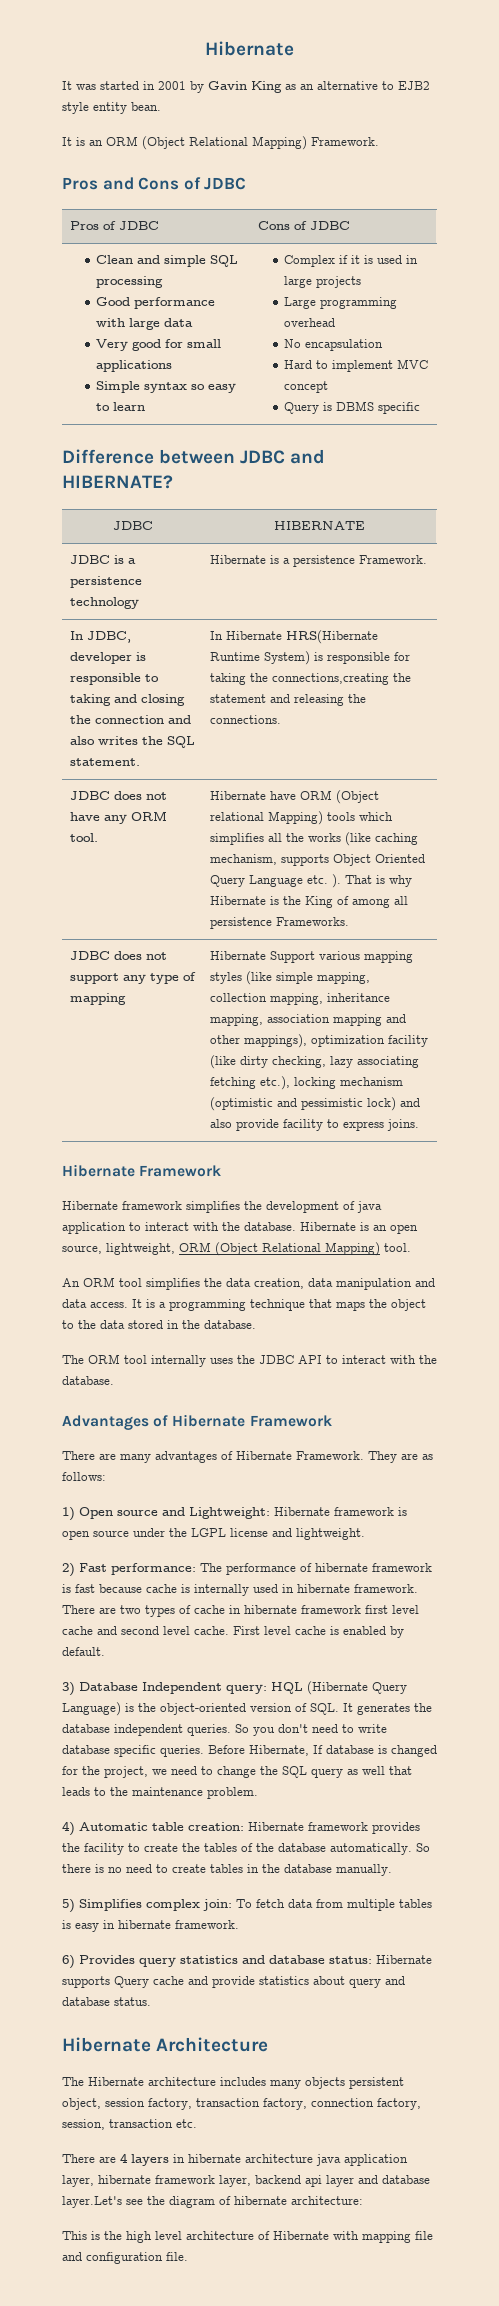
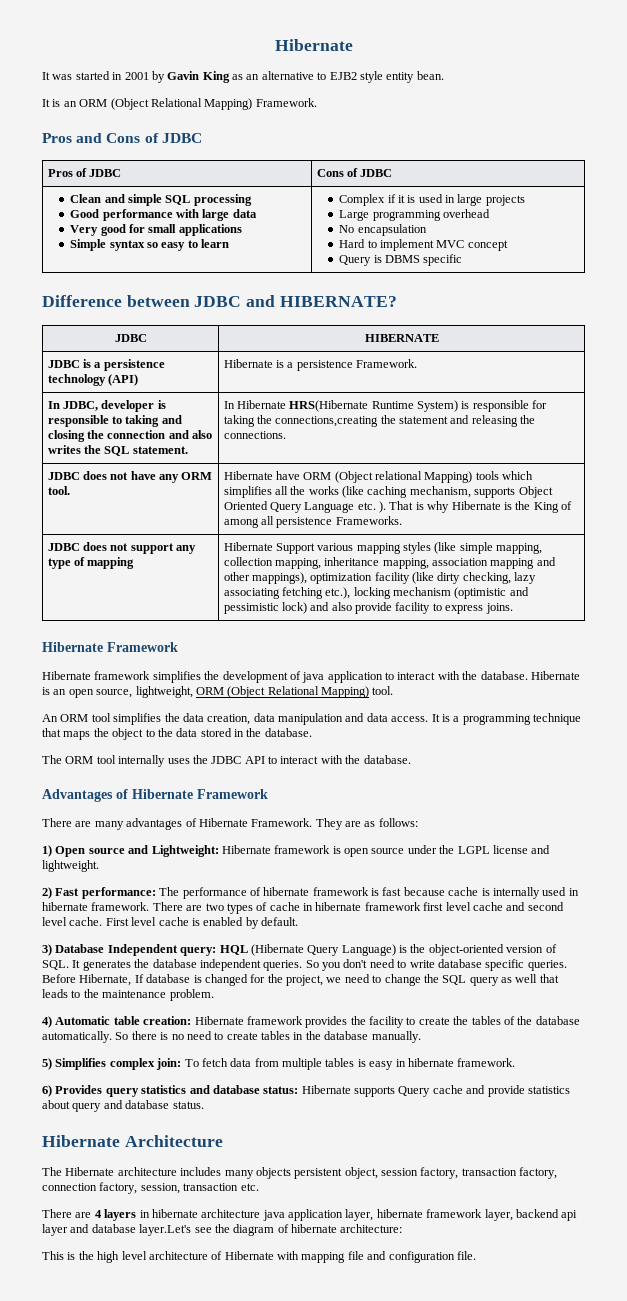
(139, 603) none -> [107,374,138,386] (API)

